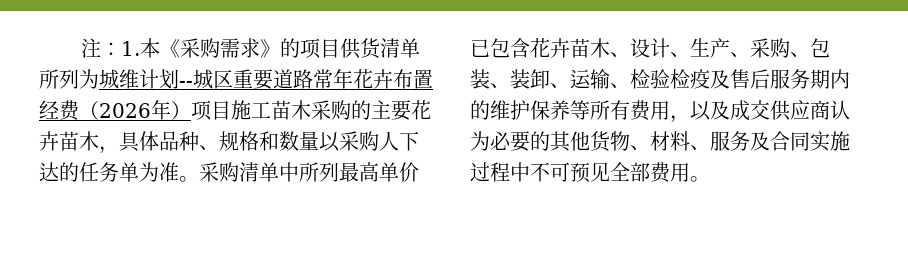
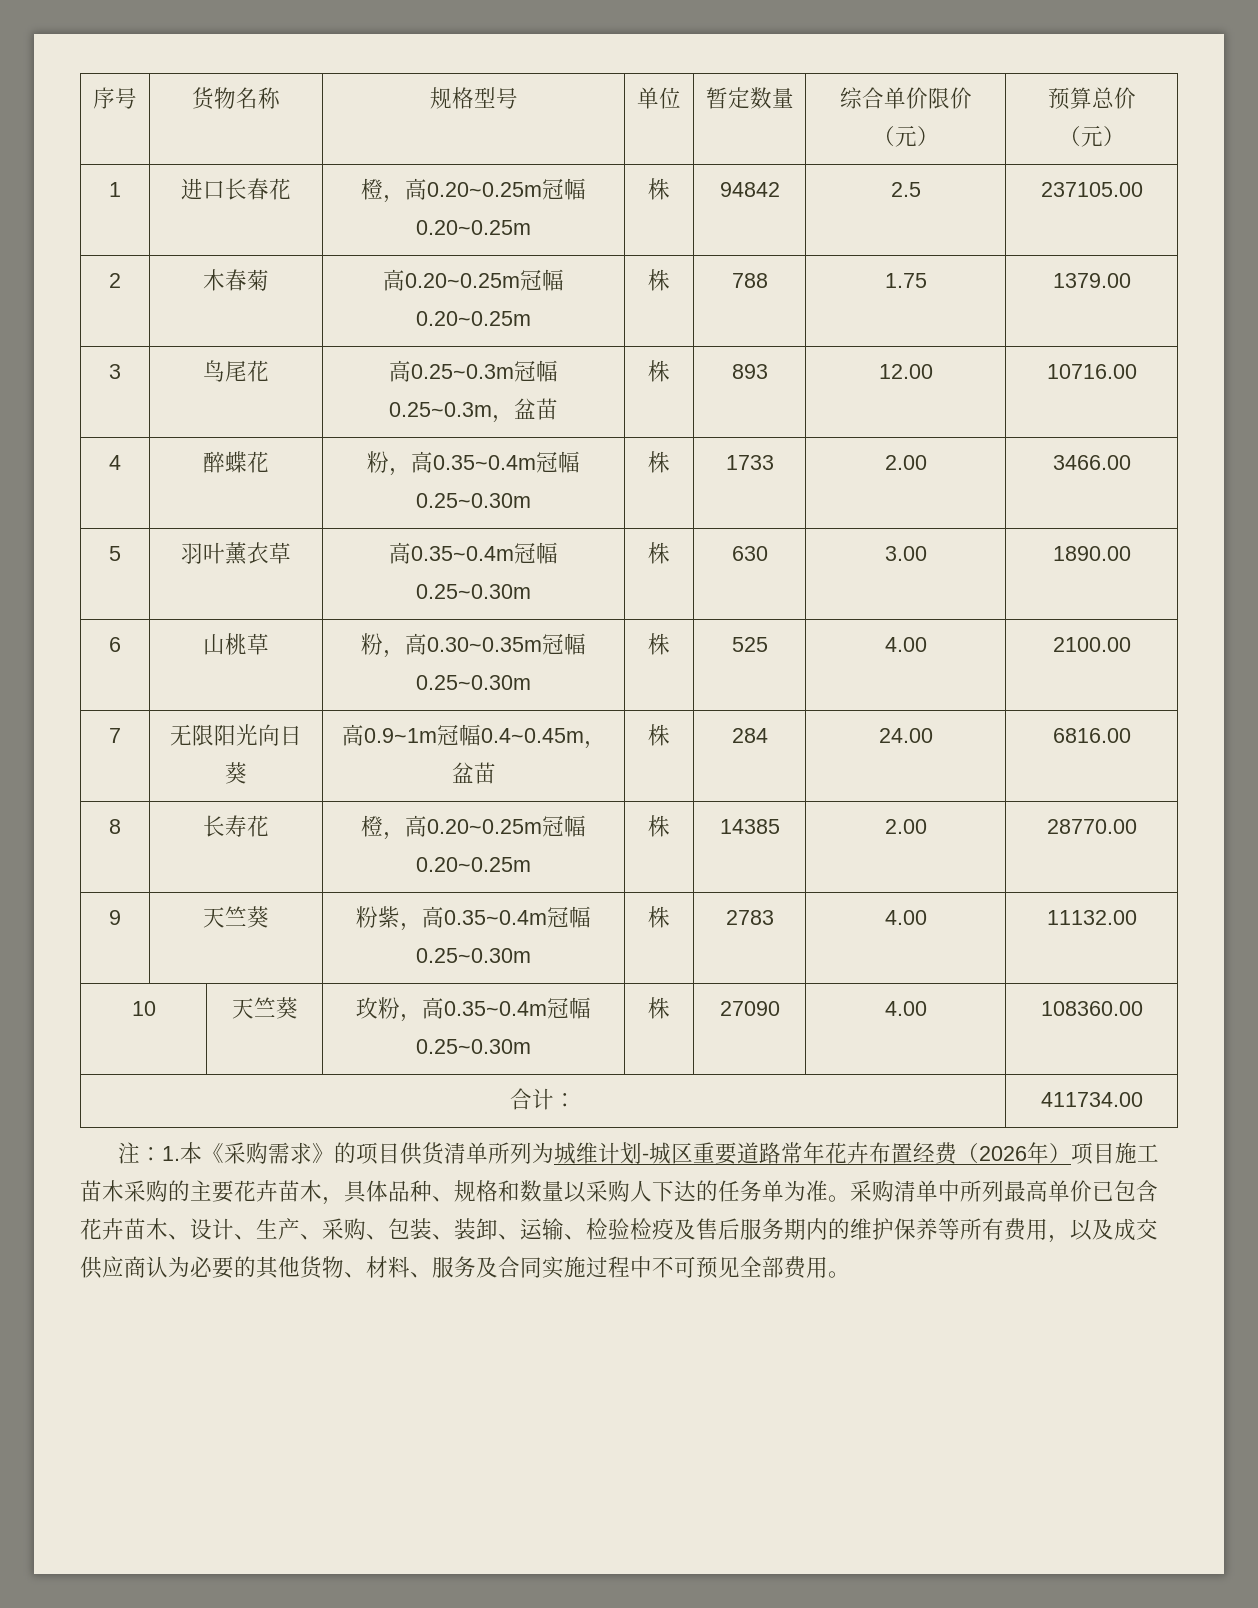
(81, 48) none -> [93,87,137,109] [192,87,281,110] [429,87,518,109] [637,87,681,109] [705,87,794,109] [839,87,972,109] [872,125,939,147] [1047,87,1136,110] [1058,125,1125,147] [109,182,121,197] [181,178,291,200] [361,178,586,203] [416,220,531,235] [648,178,670,200] [719,182,780,197] [890,182,921,197] [1040,182,1143,197] [109,273,121,288] [203,269,269,291] [383,269,564,291] [416,311,531,326] [648,269,670,291] [731,273,768,288] [884,273,927,288] [1052,273,1131,288] [109,364,121,379] [203,360,269,382] [389,360,558,382] [389,398,558,423] [648,360,670,382] [731,364,768,379] [878,364,933,379] [1046,364,1137,379] [109,455,121,470] [203,451,269,473] [367,451,580,476] [416,493,531,508] [648,451,670,473] [725,455,774,470] [884,455,927,470] [1052,455,1131,470] [109,546,121,561] [181,542,291,565] [389,542,558,564] [416,584,531,599] [648,542,670,564] [731,546,768,561] [884,546,927,561] [1052,546,1131,561] [109,637,121,652] [203,633,269,655] [361,633,586,658] [416,675,531,690] [648,633,670,655] [731,637,768,652] [884,637,927,652] [1052,637,1131,652] [109,728,121,743] [170,724,302,746] [225,762,247,784] [341,724,606,749] [451,762,496,784] [648,724,670,746] [731,728,768,743] [878,728,933,743] [1052,728,1131,743] [109,819,121,834] [203,815,269,837] [361,815,586,840] [416,857,531,872] [648,815,670,837] [719,819,780,834] [884,819,927,834] [1046,819,1137,834] [109,910,121,925] [203,906,269,928] [356,906,591,931] [416,948,531,963] [648,906,670,928] [725,910,774,925] [884,910,927,925] [1046,910,1137,925] [131,1001,156,1016] [231,997,298,1019] [356,997,591,1022] [416,1039,531,1054] [648,997,670,1019] [719,1001,780,1016] [884,1001,927,1016] [1040,1001,1143,1016] [510,1088,576,1110] [1040,1092,1143,1107] 序号 | 货物名称 | 规格型号 | 单位 | 暂定数量 | 综合单价限价（元） | 预算总价（元） // 1 | 进口长春花 | 橙，高0.20~0.25m冠幅0.20~0.25m | 株 | 94842 | 2.5 | 237105.00 // 2 | 木春菊 | 高0.20~0.25m冠幅0.20~0.25m | 株 | 788 | 1.75 | 1379.00 // 3 | 鸟尾花 | 高0.25~0.3m冠幅0.25~0.3m，盆苗 | 株 | 893 | 12.00 | 10716.00 // 4 | 醉蝶花 | 粉，高0.35~0.4m冠幅0.25~0.30m | 株 | 1733 | 2.00 | 3466.00 // 5 | 羽叶薰衣草 | 高0.35~0.4m冠幅0.25~0.30m | 株 | 630 | 3.00 | 1890.00 // 6 | 山桃草 | 粉，高0.30~0.35m冠幅0.25~0.30m | 株 | 525 | 4.00 | 2100.00 // 7 | 无限阳光向日葵 | 高0.9~1m冠幅0.4~0.45m，盆苗 | 株 | 284 | 24.00 | 6816.00 // 8 | 长寿花 | 橙，高0.20~0.25m冠幅0.20~0.25m | 株 | 14385 | 2.00 | 28770.00 // 9 | 天竺葵 | 粉紫，高0.35~0.4m冠幅0.25~0.30m | 株 | 2783 | 4.00 | 11132.00 // 10 | 天竺葵 | 玫粉，高0.35~0.4m冠幅0.25~0.30m | 株 | 27090 | 4.00 | 108360.00 // 合计： | 411734.00 //
[179,81,193,87] -- -> [642,1153,650,1161] -

